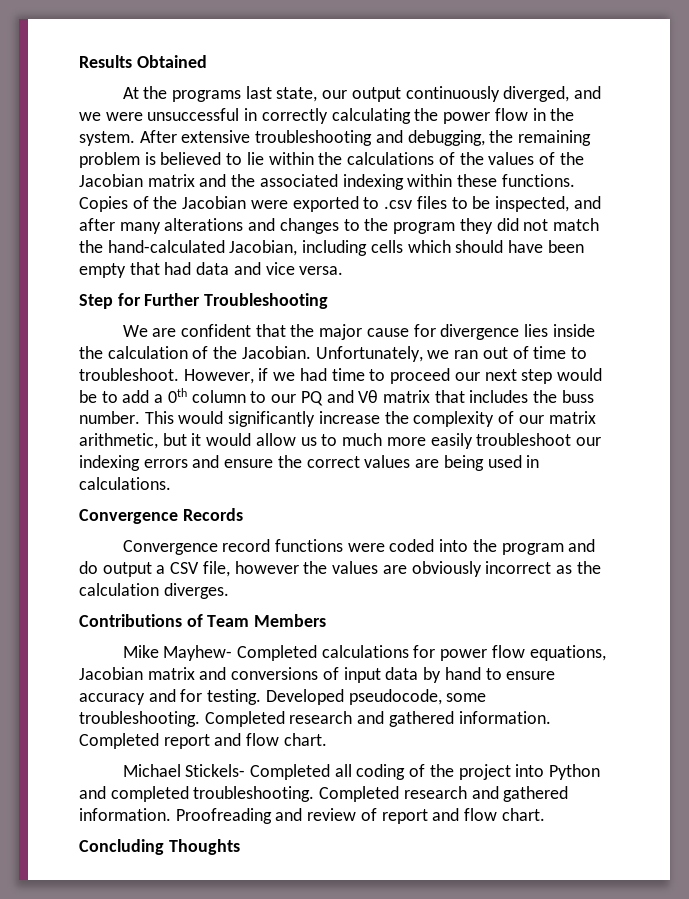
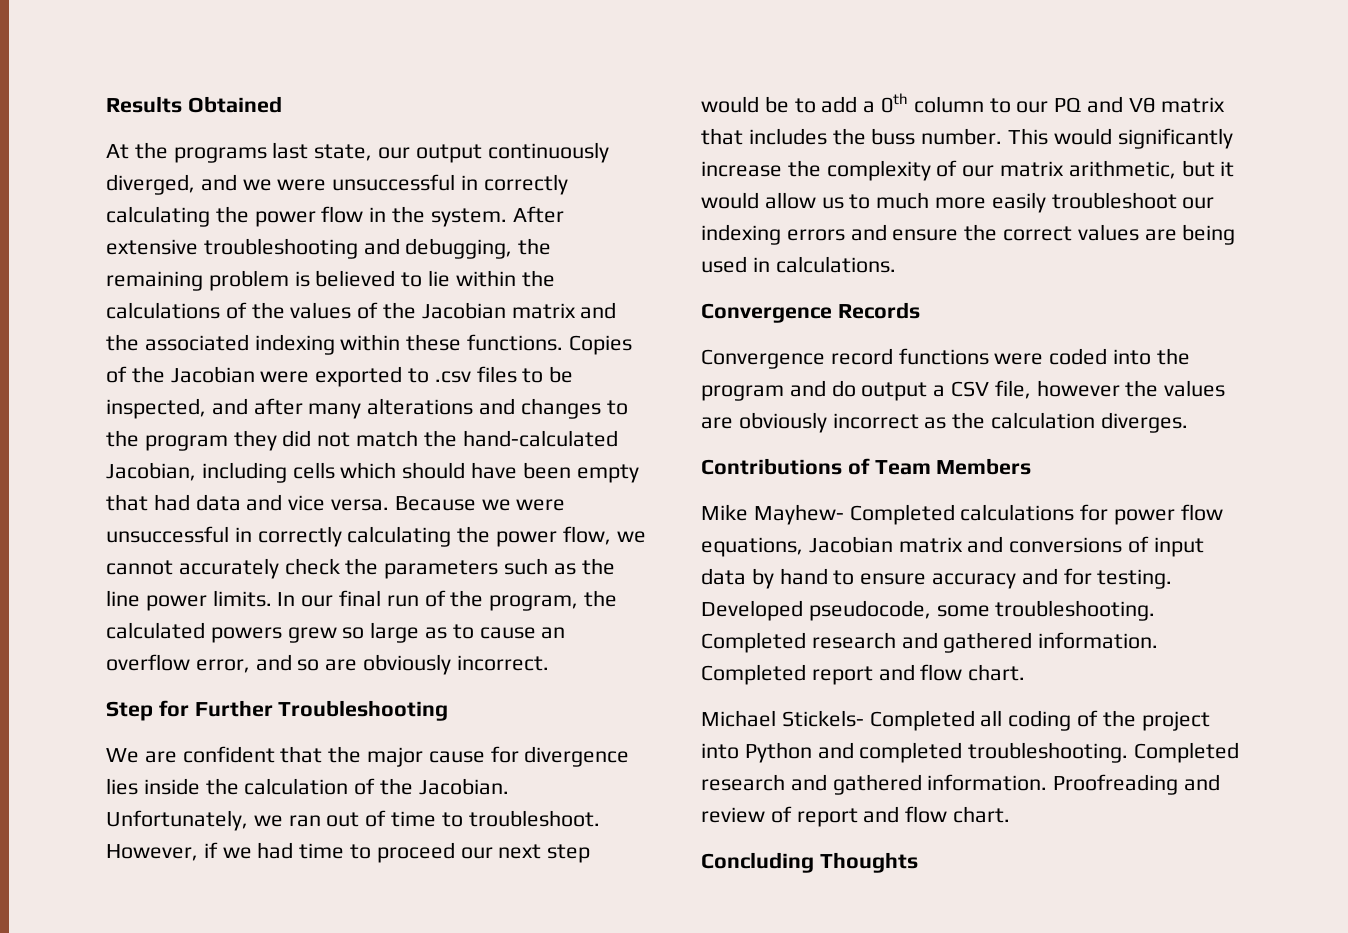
(344, 270) none -> [394,496,566,511] [106,526,646,547] [106,558,615,579] [106,590,618,611] [106,622,566,643] [106,654,549,675] Because we were unsuccessful in correctly calculating the power flow, we cannot accurately check the parameters such as the line power limits. In our final run of the program, the calculated powers grew so large as to cause an overflow error, and so are obviously incorrect.

